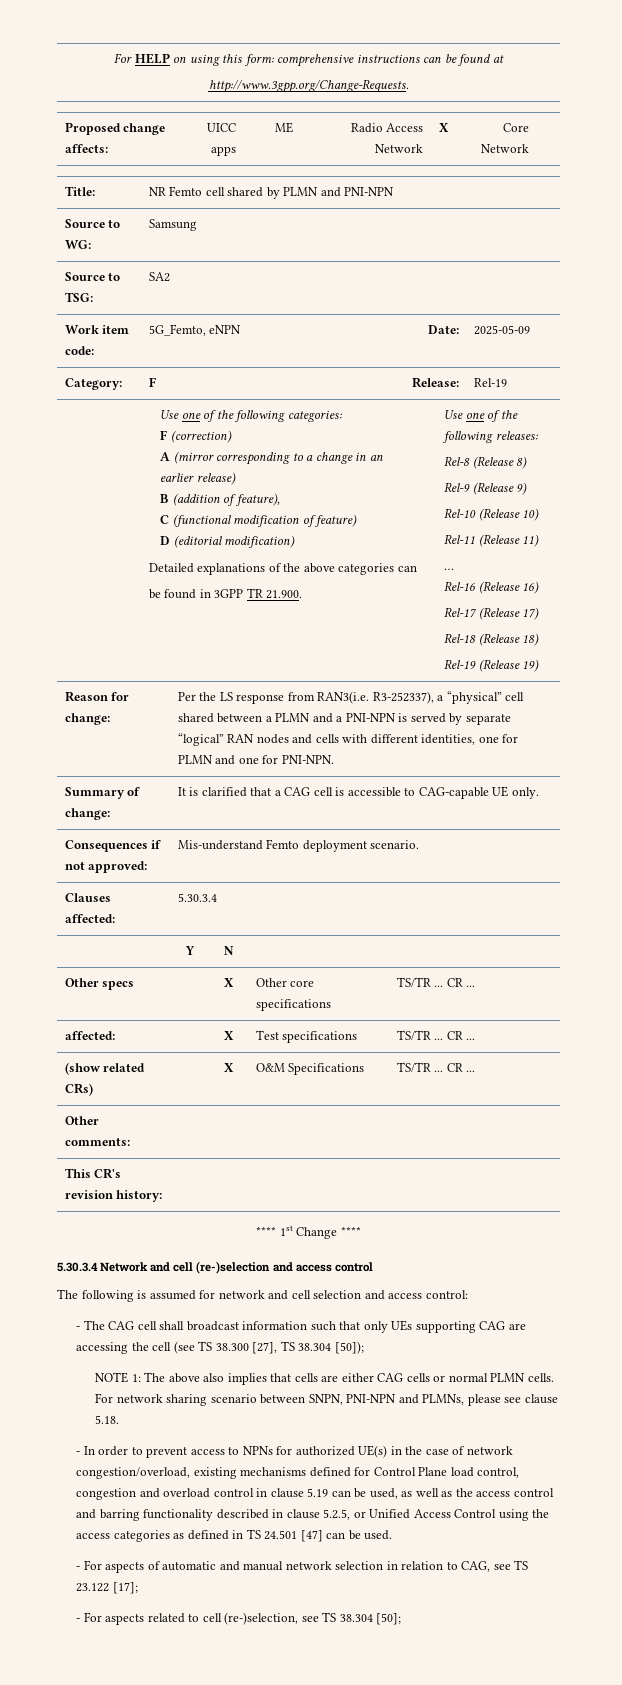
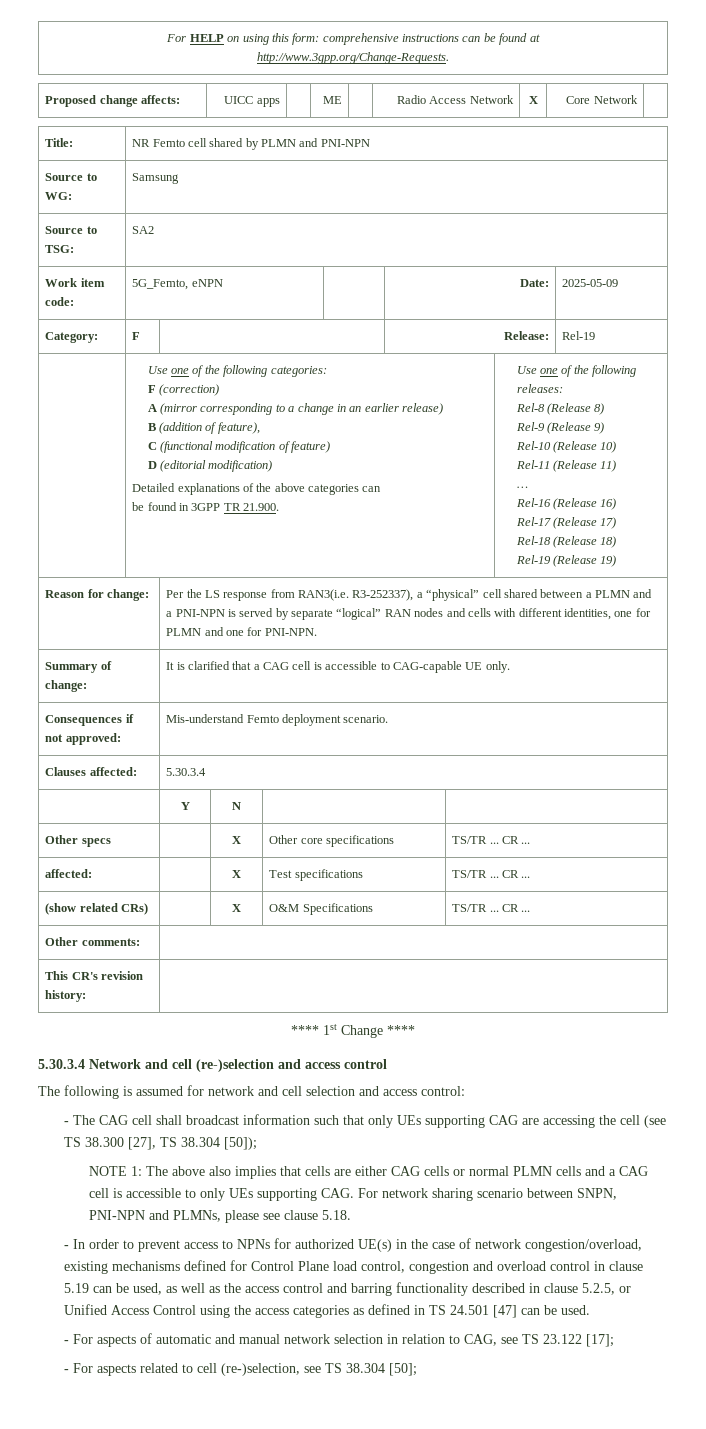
[527,1373,554,1382] cells. -> [556,1166,649,1176] [89,1188,355,1201] cells and a CAG cell is accessible to only UEs supporting CAG.

